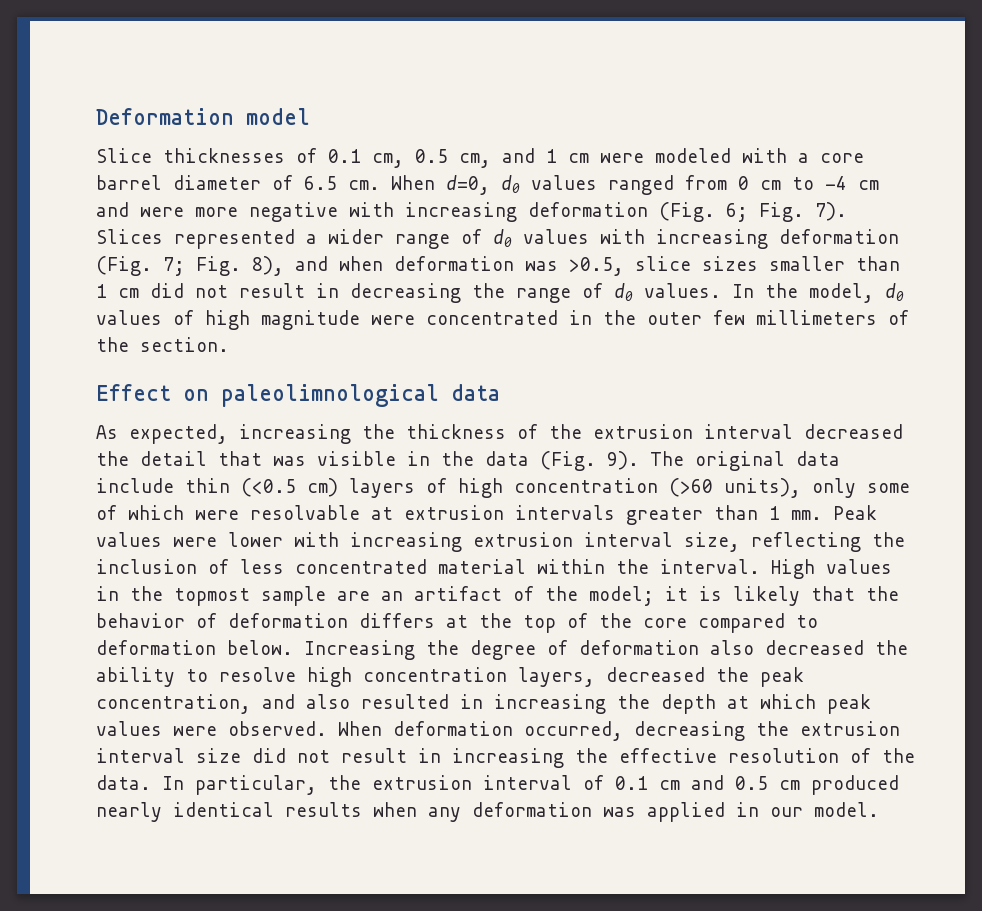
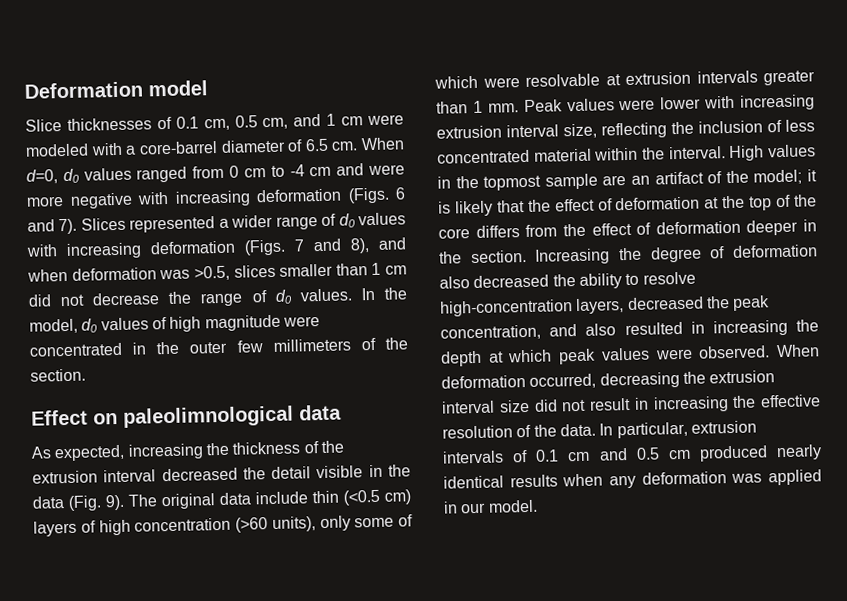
[820,153,864,163] [96,175,162,190] core barrel -> [138,141,218,155] core-barrel
[659,202,804,222] (Fig. 6; Fig. -> [347,187,406,204] [27,219,55,232] (Figs. 6 and
[96,256,241,276] (Fig. 7; Fig. -> [244,238,342,256] (Figs. 7 and
[635,256,758,271] slice sizes -> [233,264,276,278] slices
[239,283,461,303] result in decreasing -> [92,292,161,306] decrease
[218,451,306,466] that was -> (312, 473) none
[96,613,435,628] behavior of deformation differs -> [554,196,701,212] effect of deformation
[698,613,818,633] [96,640,293,655] compared to deformation below. -> [475,219,817,238] [439,249,527,264] differs from the effect of deformation deeper in the section.
[307,667,507,687] high concentration -> [440,299,573,317] high-concentration
[328,775,572,790] the extrusion interval -> [690,420,757,434] [442,450,504,464] extrusion intervals

